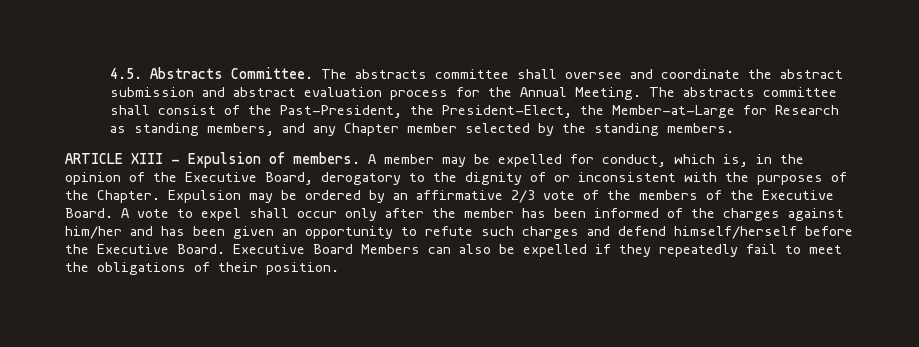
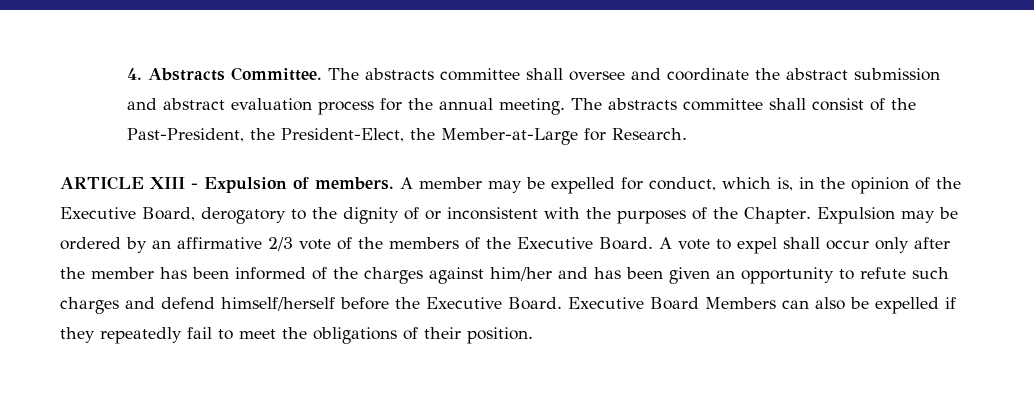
[109,68,142,79] 4.5. -> [126,68,142,80] 4.
[519,87,641,100] Annual Meeting. -> [438,98,565,115] annual meeting.
[774,105,839,115] [109,123,734,136] Research as standing members, and any Chapter member selected by the standing members. -> [611,128,687,140] Research.

